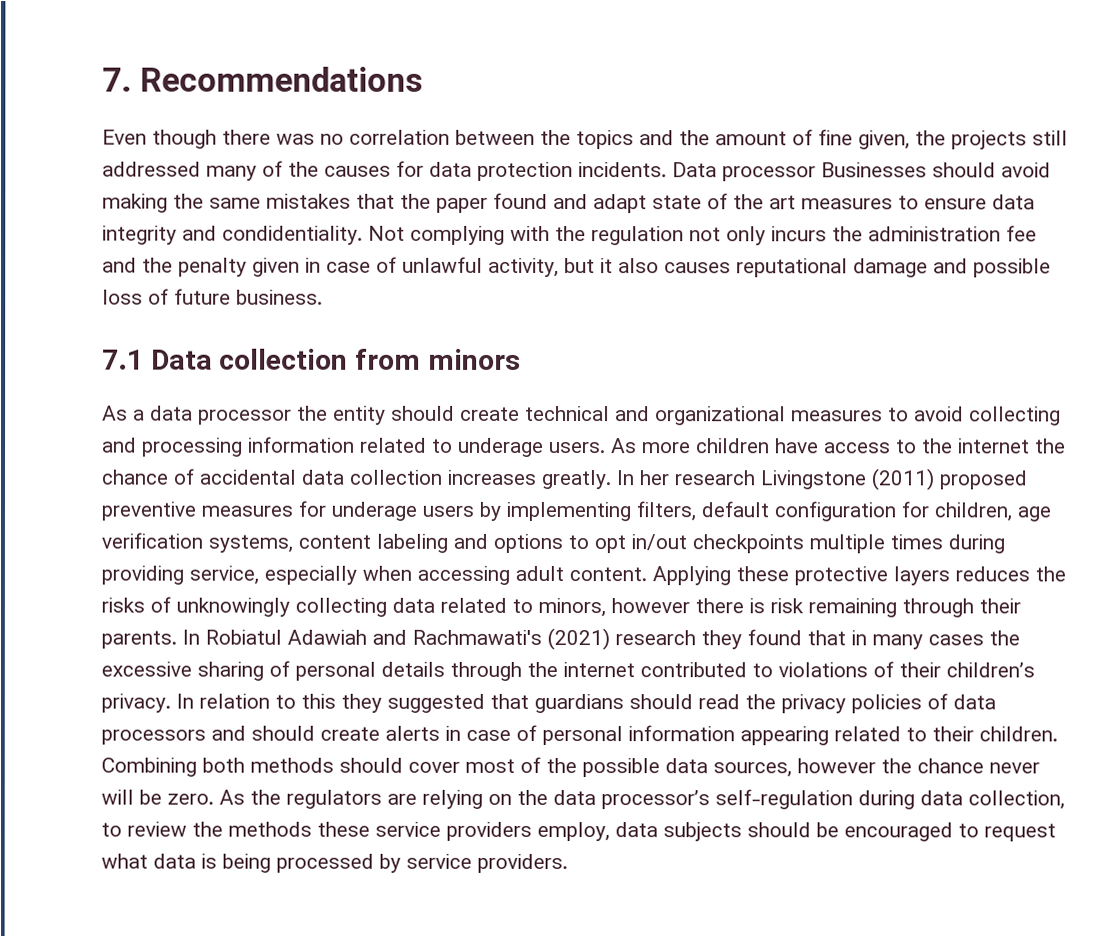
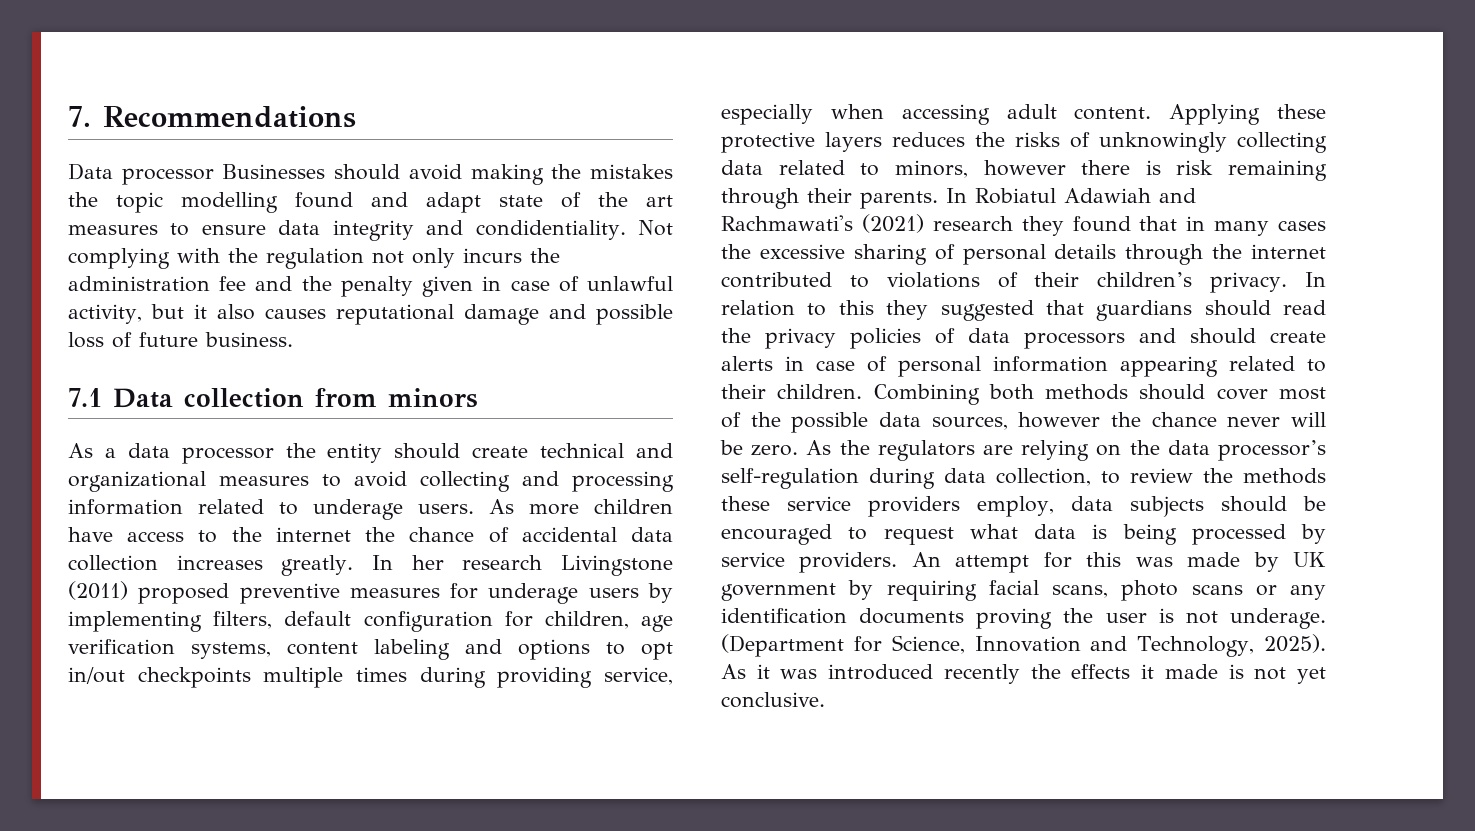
[102,129,1068,150] [102,160,667,182] Even though there was no correlation between the topics and the amount of fine given, the projects still addressed many of the causes for data protection incidents. -> (356, 117) none
[209,193,488,213] same mistakes that the paper -> [590,164,673,179] [68,192,278,213] mistakes the topic modelling
(568, 863) none -> [911,552,1326,573] [721,580,1326,601] [721,608,1326,629] [721,634,1326,657] [721,664,1326,684] [721,692,825,708] An attempt for this was made by UK government by requiring facial scans, photo scans or any identification documents proving the user is not underage. (Department for Science, Innovation and Technology, 2025). As it was introduced recently the effects it made is not yet conclusive.

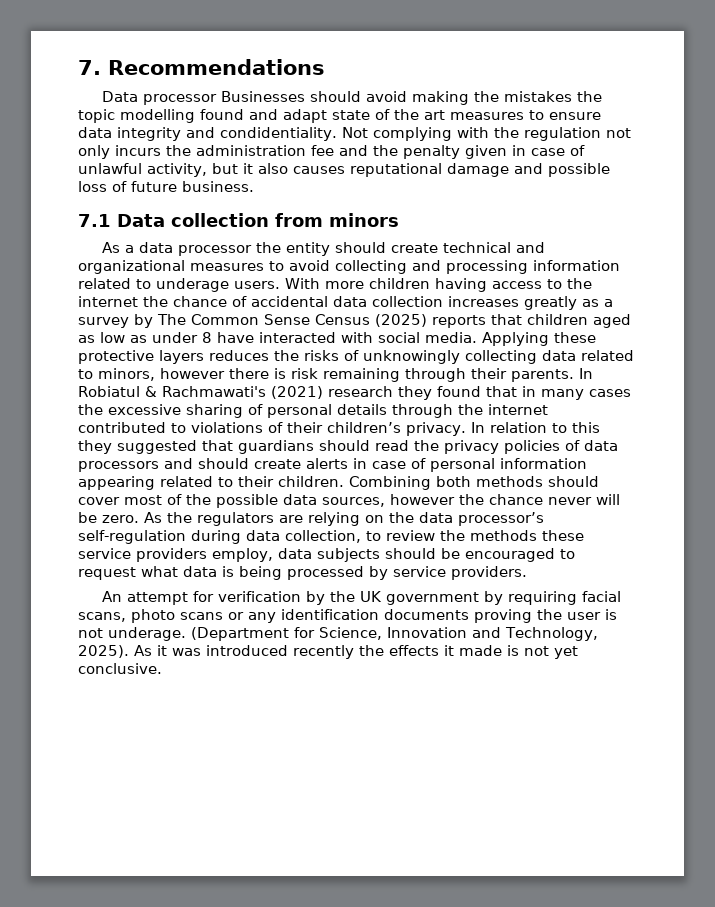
[489,499,514,514] As -> [285,278,320,289] With
[68,527,113,542] have -> [435,278,487,292] having
[281,555,673,576] [68,581,673,604] [68,611,673,632] [68,639,673,660] [68,667,674,688] [721,104,1152,125] greatly. In her research Livingstone (2011) proposed preventive measures for underage users by implementing filters, default configuration for children, age verification systems, content labeling and options to opt in/out checkpoints multiple times during providing service, especially when accessing adult content. -> [524,296,613,310] [78,314,631,328] [78,332,477,343] greatly as a survey by The Common Sense Census (2025) reports that children aged as low as under 8 have interacted with social media.
[1064,188,1196,203] Adawiah and -> [145,386,157,397] &
(898, 562) none -> (527, 573) //
[1086,552,1279,572] this was made by -> [217,591,355,605] verification by the

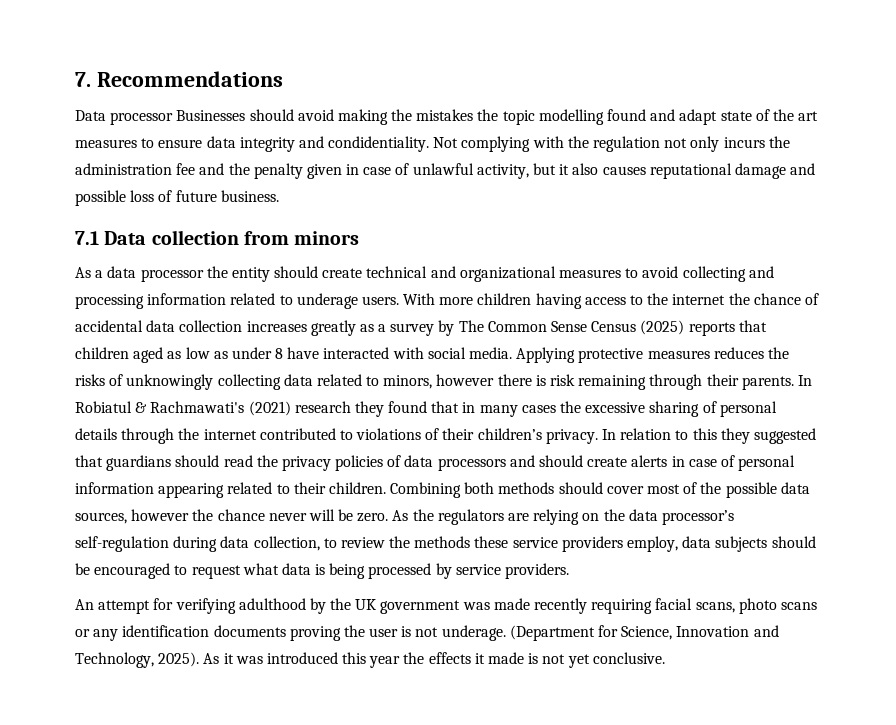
[554,332,596,343] [78,350,204,364] these protective layers -> [578,348,710,363] protective measures
[217,591,301,602] verification -> [175,598,306,614] verifying adulthood
[483,591,503,605] by -> [462,598,588,614] was made recently
[293,645,354,659] recently -> [342,652,401,668] this year

